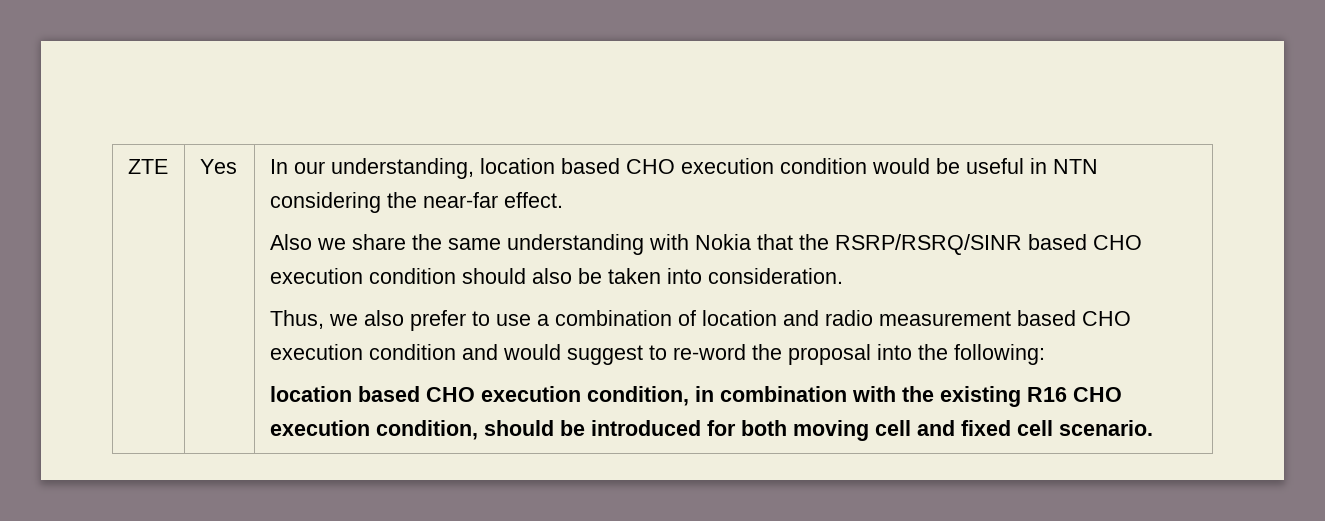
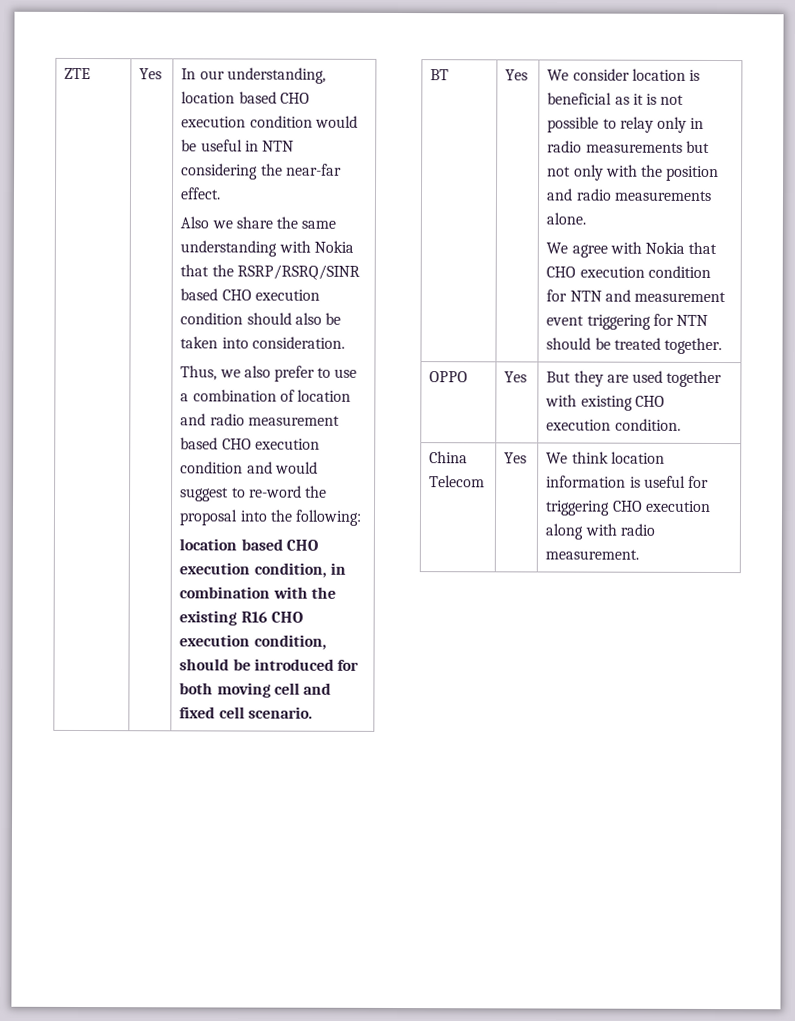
(1153, 428) none -> [430,69,450,81] [505,69,529,81] [547,68,701,81] [547,92,685,105] [547,116,705,133] [547,140,710,153] [547,164,720,182] [546,188,712,201] [546,212,587,225] [546,241,718,258] [546,265,711,278] [546,289,727,303] [546,313,709,330] [546,337,723,355] [429,371,469,383] [504,371,528,383] [546,370,723,388] [545,394,665,411] [546,418,681,431] [429,451,469,464] [429,475,486,488] [504,452,528,464] [546,451,665,464] [546,475,710,488] [545,500,711,516] [545,523,655,540] [545,549,640,560] // BT | Yes | We consider location is beneficial as it is not possible to relay only in radio measurements but not only with the position and radio measurements alone. // We agree with Nokia that CHO execution condition for NTN and measurement event triggering for NTN should be treated together. // OPPO | Yes | But they are used together with existing CHO execution condition. // China Telecom | Yes | We think location information is useful for triggering CHO execution along with radio measurement.

